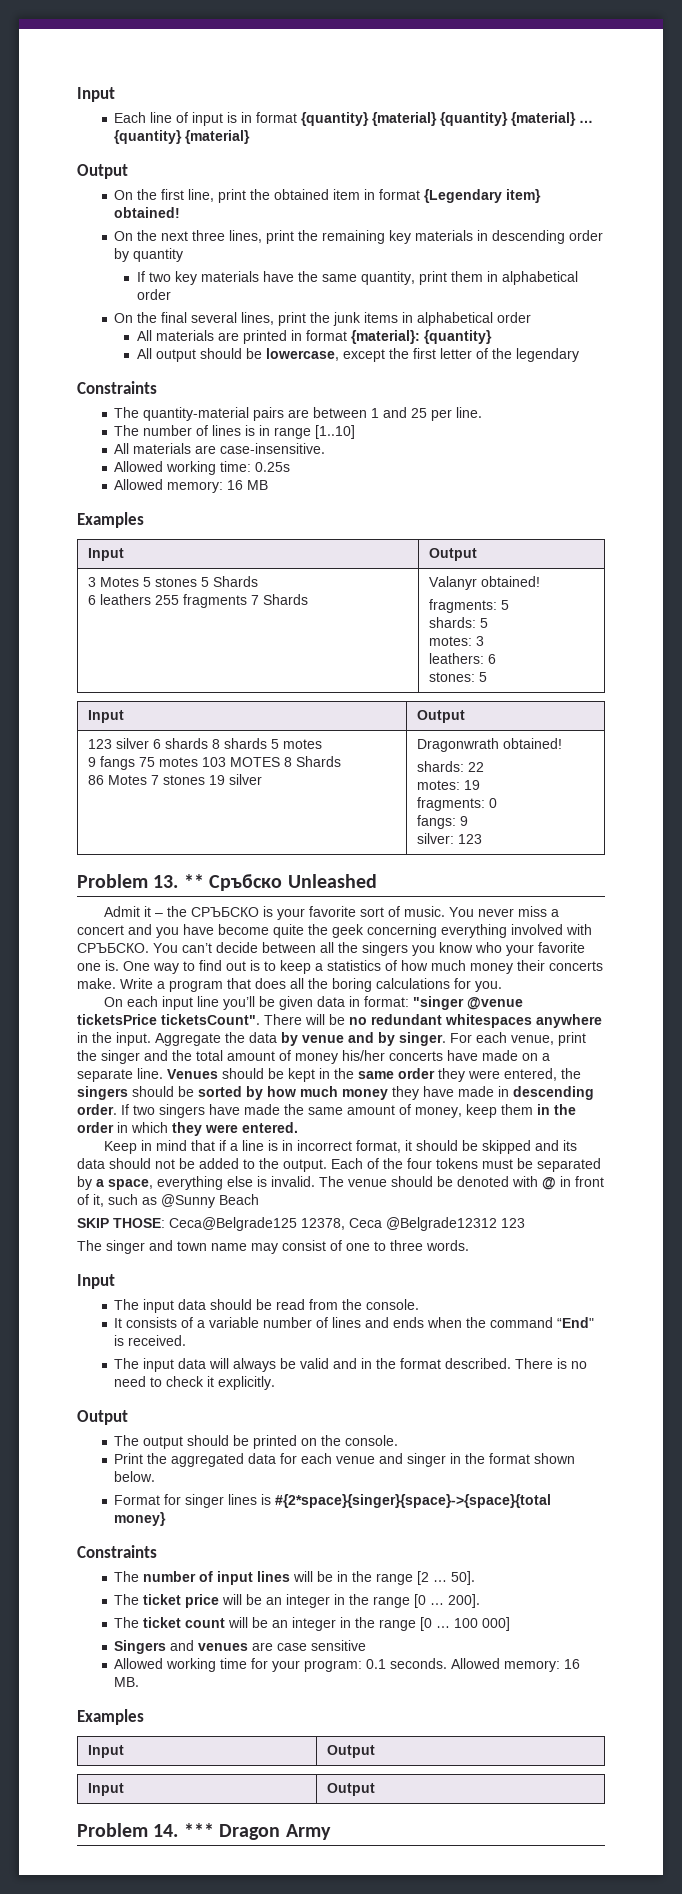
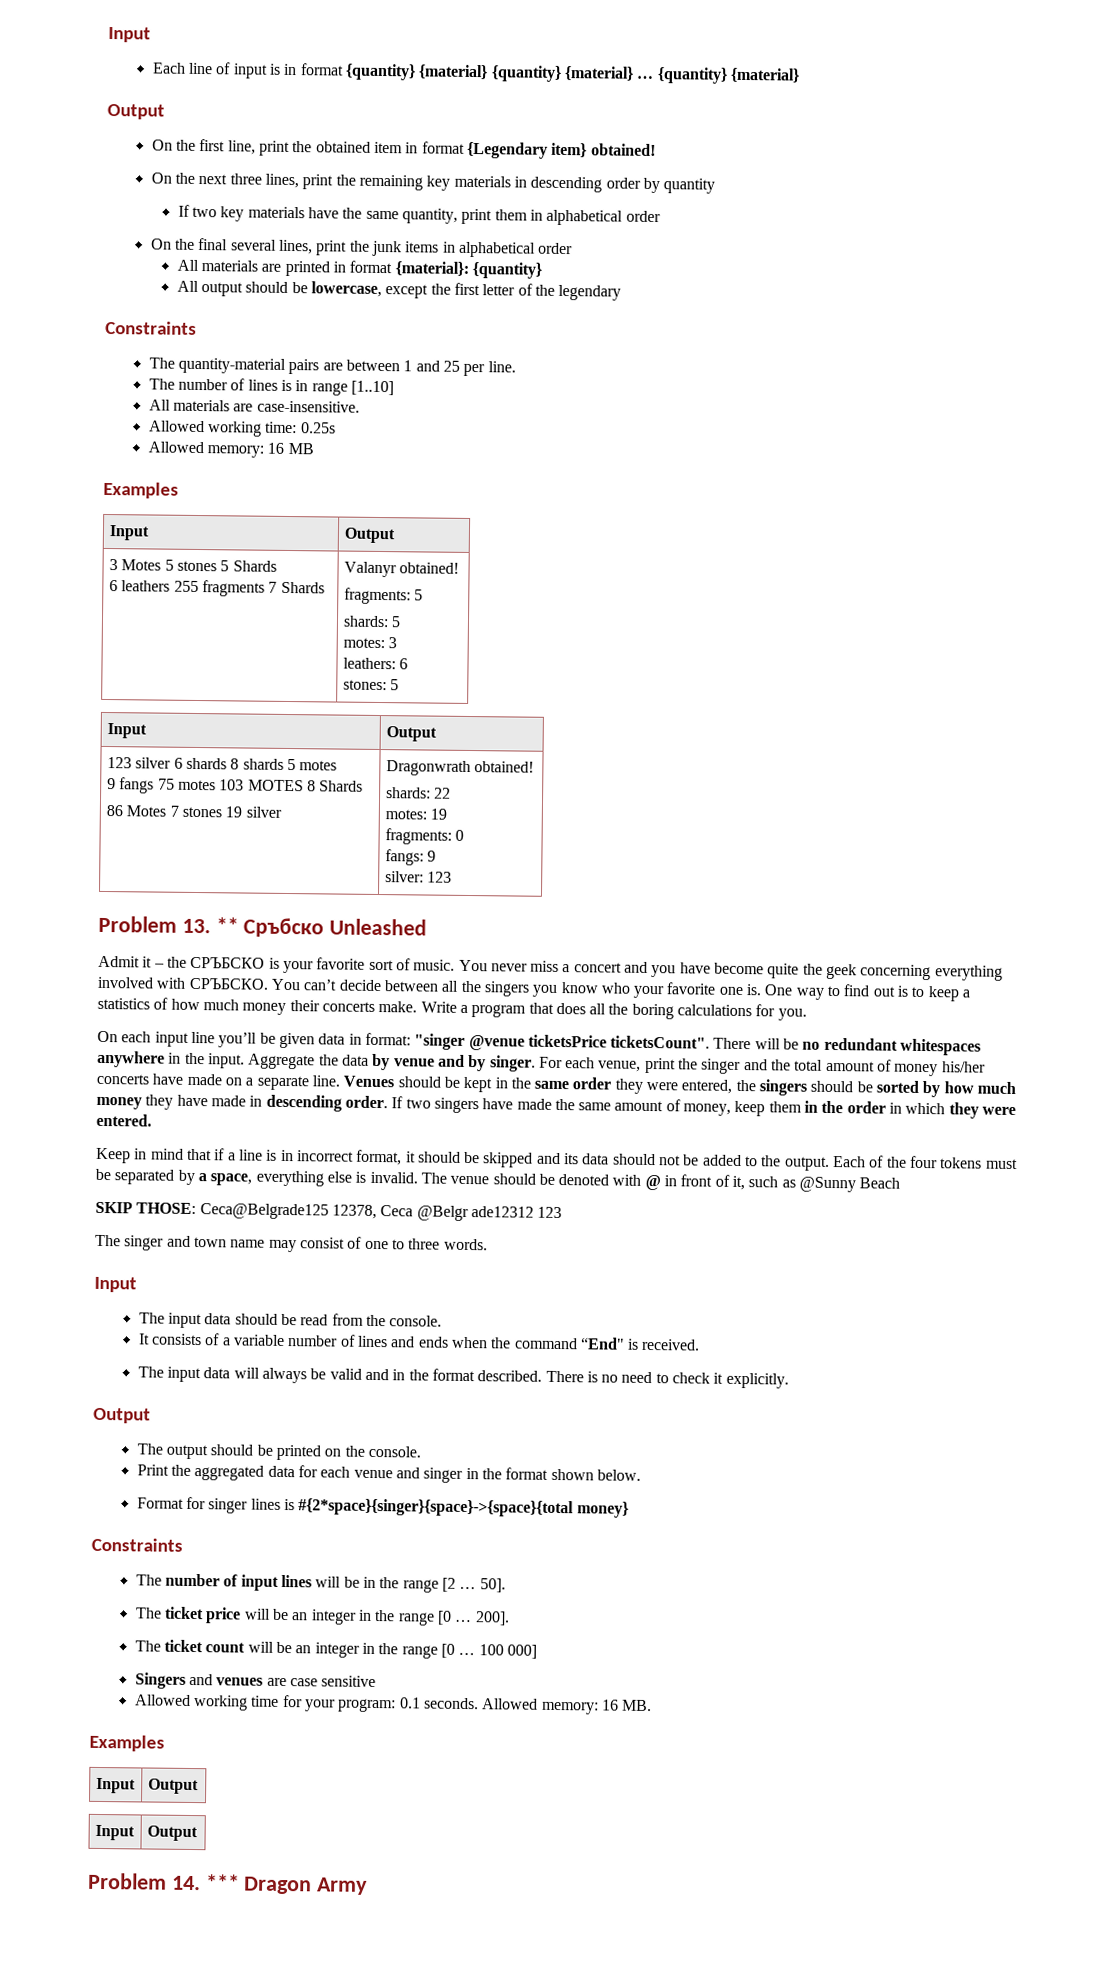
[386,1217,497,1231] @Belgrade12312 -> [416,1205,534,1222] @Belgr ade12312

